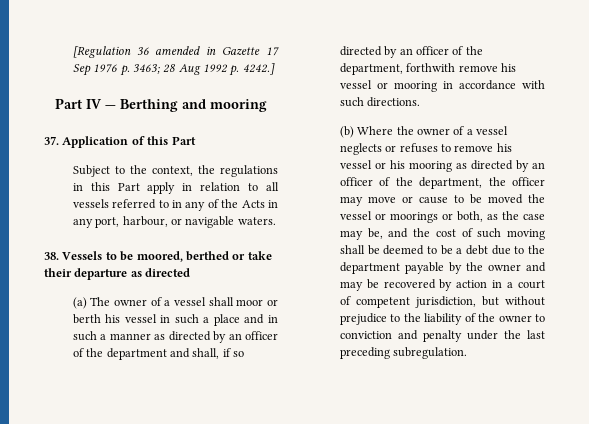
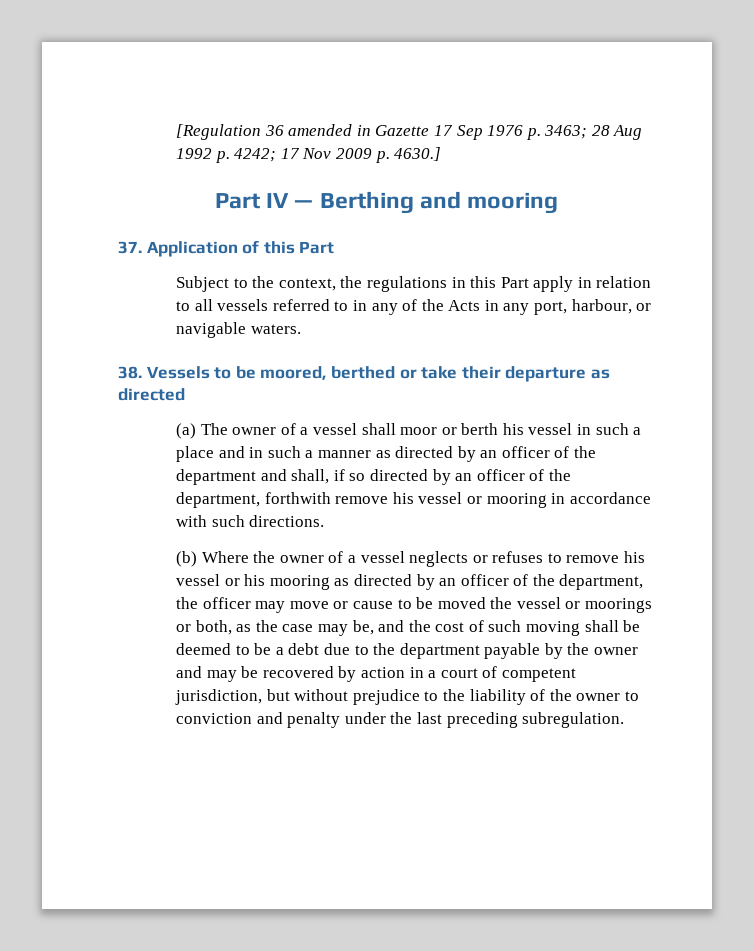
[242,63,275,75] 4242.] -> [234,147,442,163] 4242; 17 Nov 2009 p. 4630.]

